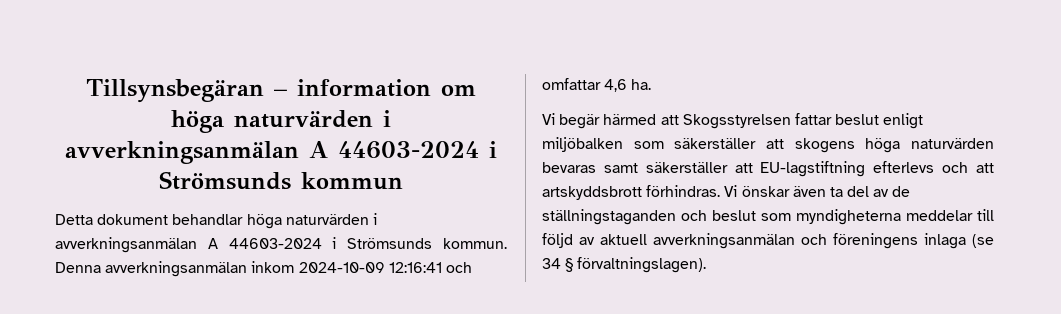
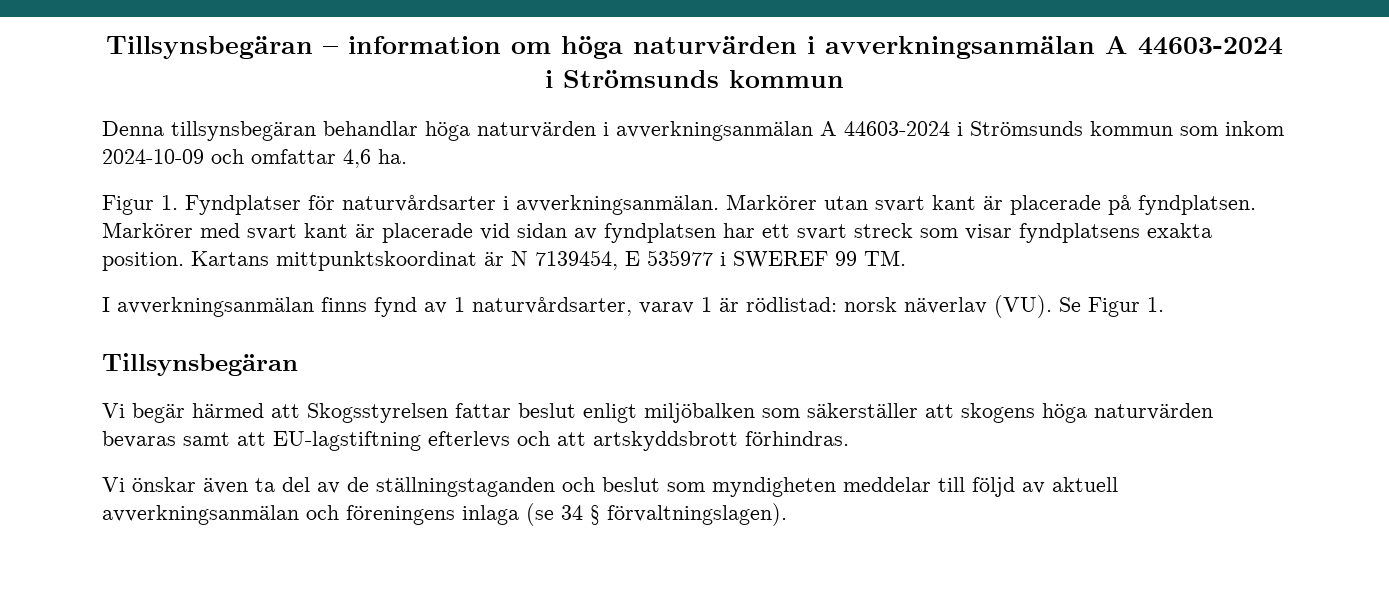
[55,214,169,225] Detta dokument -> [102,121,316,141] Denna tillsynsbegäran
[443,238,508,249] [55,261,248,277] kommun. Denna avverkningsanmälan -> [1090,121,1218,136] kommun som
[388,262,442,273] 12:16:41 -> (204, 156) none
(652, 84) none -> [102,194,1256,215] [102,222,1212,243] [102,250,906,271] [102,295,1164,318] [102,353,298,376] // Figur 1. Fyndplatser för naturvårdsarter i avverkningsanmälan. Markörer utan svart kant är placerade på fyndplatsen. Markörer med svart kant är placerade vid sidan av fyndplatsen har ett svart streck som visar fyndplatsens exakta position. Kartans mittpunktskoordinat är N 7139454, E 535977 i SWEREF 99 TM. // I avverkningsanmälan finns fynd av 1 naturvårdsarter, varav 1 är rödlistad: norsk näverlav (VU). Se Figur 1. // Tillsynsbegäran
[645,162,728,173] säkerställer -> (230, 439) none
(721, 191) none -> (849, 438) //
[796,209,901,225] myndigheterna -> [712,477,836,497] myndigheten

